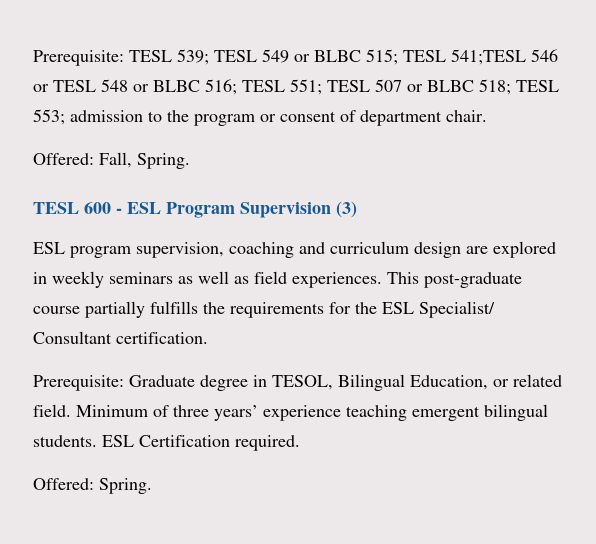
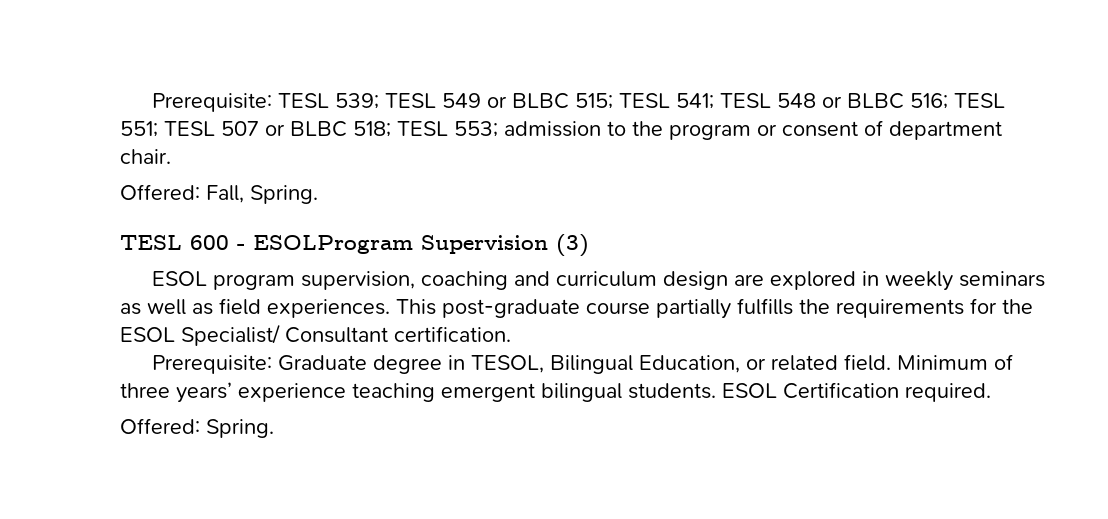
[451,49,558,65] [33,84,49,92] 541;TESL 546 or -> [676,93,715,109] 541;
[127,202,235,218] ESL Program -> [253,235,413,254] ESOLProgram
[33,242,65,254] ESL -> [152,271,208,286] ESOL
[382,302,414,314] ESL -> [120,327,175,342] ESOL
[102,435,134,447] ESL -> [722,383,777,398] ESOL

